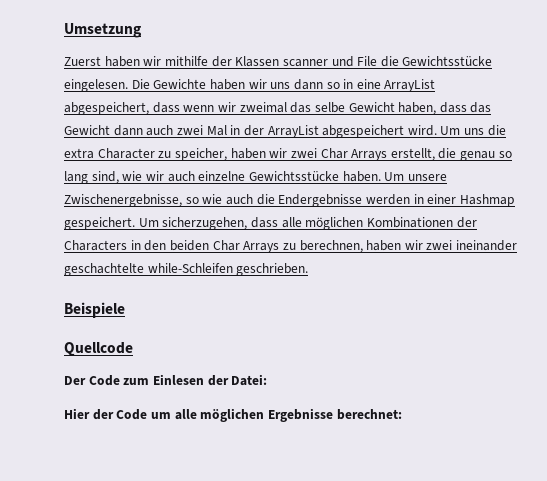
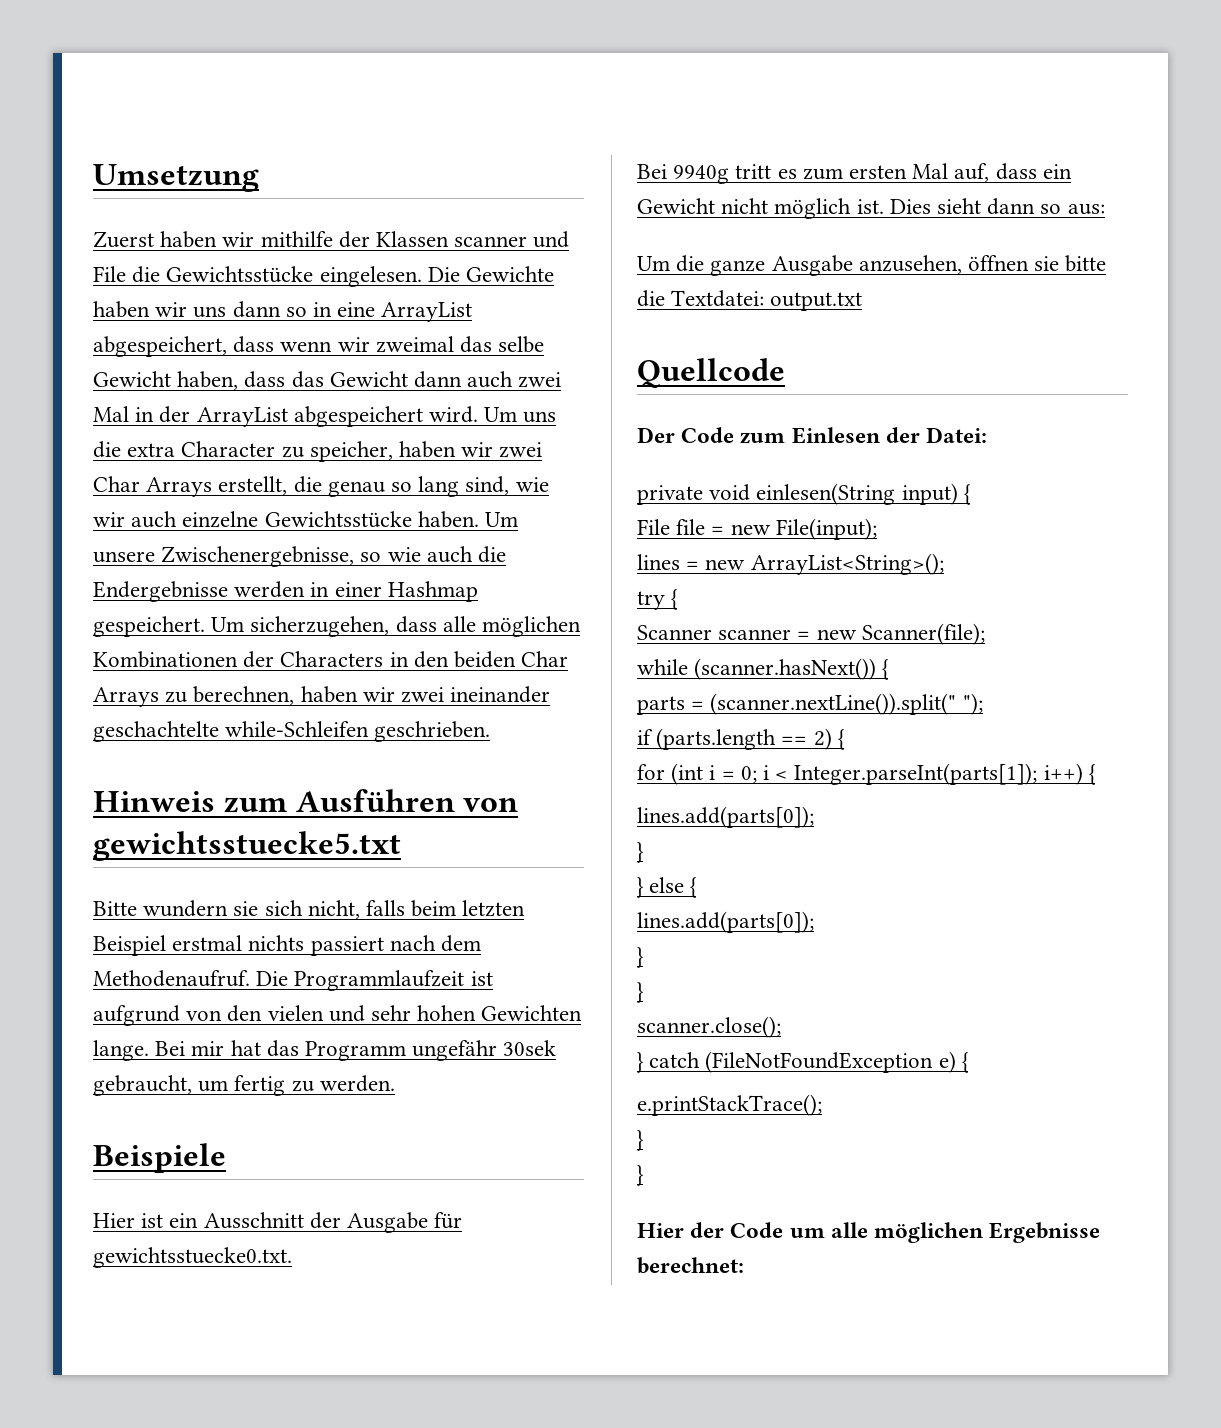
[64,302,125,318] Beispiele -> [93,789,519,813] [93,831,401,861] [93,900,526,919] [93,935,482,956] [93,970,493,991] [93,1005,583,1026] [93,1040,557,1061] [93,1075,395,1096] [93,1143,226,1173] [93,1212,463,1233] [93,1247,292,1268] [637,163,1072,184] [637,198,1105,219] [637,255,1107,276] [637,290,863,311] Hinweis zum Ausführen von gewichtsstuecke5.txt // Bitte wundern sie sich nicht, falls beim letzten Beispiel erstmal nichts passiert nach dem Methodenaufruf. Die Programmlaufzeit ist aufgrund von den vielen und sehr hohen Gewichten lange. Bei mir hat das Programm ungefähr 30sek gebraucht, um fertig zu werden. // Beispiele // Hier ist ein Ausschnitt der Ausgabe für gewichtsstuecke0.txt. // Bei 9940g tritt es zum ersten Mal auf, dass ein Gewicht nicht möglich ist. Dies sieht dann so aus: // Um die ganze Ausgabe anzusehen, öffnen sie bitte die Textdatei: output.txt
(268, 380) none -> [637,483,971,505] [637,518,877,540] [637,553,944,575] [637,589,679,610] [637,623,985,645] [637,658,890,680] [637,693,983,715] [637,728,845,750] [637,763,1096,785] [637,806,814,828] [637,842,644,863] [637,877,698,898] [637,911,814,933] [637,947,644,968] [637,982,644,1003] [637,1016,781,1038] [637,1051,969,1073] [637,1094,822,1116] [637,1130,644,1151] [637,1165,644,1186] // private void einlesen(String input) { // File file = new File(input); // lines = new ArrayList<String>(); // try { // Scanner scanner = new Scanner(file); // while (scanner.hasNext()) { // parts = (scanner.nextLine()).split(" "); // if (parts.length == 2) { // for (int i = 0; i < Integer.parseInt(parts[1]); i++) { // lines.add(parts[0]); // } // } else { // lines.add(parts[0]); // } // } // scanner.close(); // } catch (FileNotFoundException e) { // e.printStackTrace(); // } // }

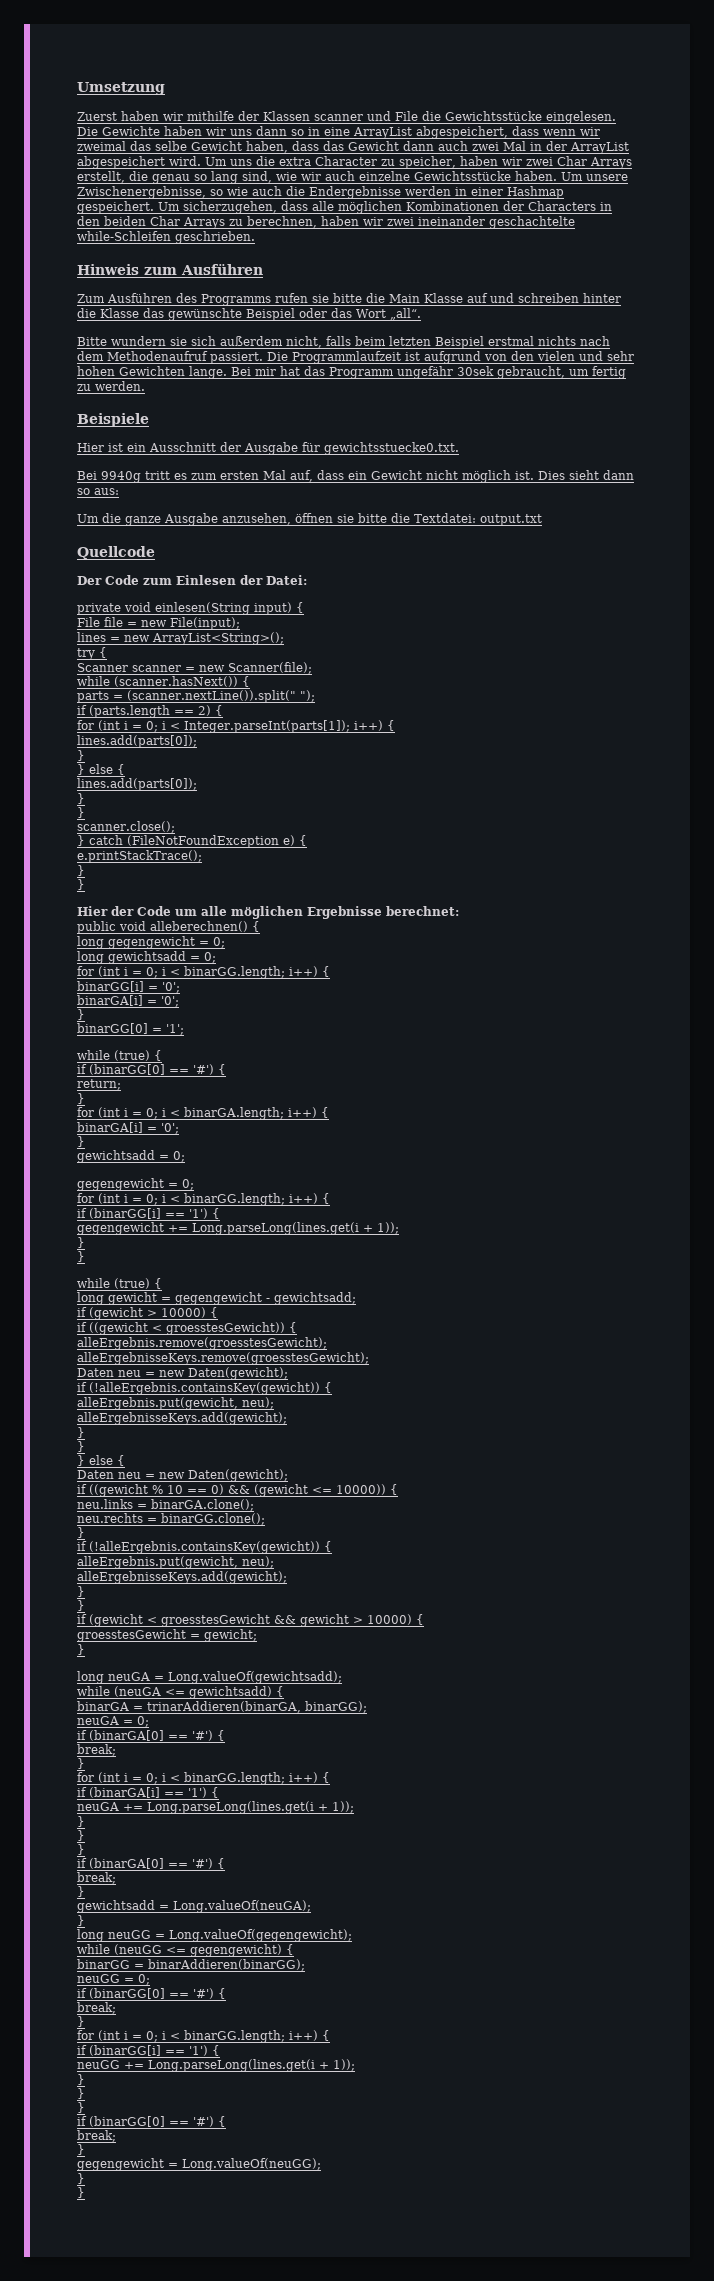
[463,798,519,812] [93,831,401,861] von gewichtsstuecke5.txt -> [77,293,621,306] [77,308,421,321] // Zum Ausführen des Programms rufen sie bitte die Main Klasse auf und schreiben hinter die Klasse das gewünschte Beispiel oder das Wort „all“.
(303, 908) none -> [220,336,283,346] außerdem
[310,936,384,956] passiert -> (576, 341) none
[93,970,250,987] Methodenaufruf. -> [107,351,263,364] Methodenaufruf passiert.
(744, 1265) none -> [77,921,260,934] [77,936,225,949] [77,951,216,964] [77,966,330,979] [77,981,180,993] [77,995,179,1007] [77,1009,85,1020] [77,1023,184,1035] [77,1050,162,1061] [77,1064,226,1075] [77,1079,121,1090] [77,1093,85,1104] [77,1107,329,1120] [77,1122,179,1134] [77,1136,85,1147] [77,1150,185,1163] [77,1178,194,1191] [77,1193,330,1206] [77,1208,220,1219] [77,1222,399,1235] [77,1237,85,1248] [77,1251,85,1262] [77,1278,162,1289] [77,1292,356,1305] [77,1307,218,1320] [77,1322,297,1335] [77,1337,327,1350] [77,1352,369,1365] [77,1367,288,1380] [77,1382,332,1395] [77,1397,274,1410] [77,1412,287,1425] [77,1427,85,1438] [77,1441,85,1452] [77,1455,125,1466] [77,1469,288,1482] [77,1484,398,1497] [77,1499,254,1511] [77,1513,265,1525] [77,1527,85,1538] [77,1541,332,1554] [77,1556,274,1569] [77,1571,287,1584] [77,1586,85,1597] [77,1600,85,1611] [77,1614,424,1627] [77,1629,257,1642] [77,1644,85,1655] [77,1671,342,1684] [77,1686,284,1699] [77,1701,367,1713] [77,1716,149,1727] [77,1730,225,1741] [77,1744,116,1756] [77,1758,85,1769] [77,1772,330,1785] [77,1787,219,1798] [77,1801,354,1814] [77,1816,85,1827] [77,1830,85,1841] [77,1844,85,1855] [77,1858,225,1869] [77,1872,116,1884] [77,1886,85,1897] [77,1900,311,1913] [77,1915,85,1926] [77,1929,352,1942] [77,1944,294,1957] [77,1959,305,1971] [77,1974,150,1985] [77,1988,226,1999] [77,2002,116,2014] [77,2016,85,2027] [77,2030,330,2043] [77,2045,220,2056] [77,2059,355,2072] [77,2074,85,2085] [77,2088,85,2099] [77,2102,85,2113] [77,2116,226,2127] [77,2130,116,2142] [77,2144,85,2155] [77,2158,321,2171] [77,2173,85,2184] [77,2187,85,2198] // public void alleberechnen() { // long gegengewicht = 0; // long gewichtsadd = 0; // for (int i = 0; i < binarGG.length; i++) { // binarGG[i] = '0'; // binarGA[i] = '0'; // } // binarGG[0] = '1'; // while (true) { // if (binarGG[0] == '#') { // return; // } // for (int i = 0; i < binarGA.length; i++) { // binarGA[i] = '0'; // } // gewichtsadd = 0; // gegengewicht = 0; // for (int i = 0; i < binarGG.length; i++) { // if (binarGG[i] == '1') { // gegengewicht += Long.parseLong(lines.get(i + 1)); // } // } // while (true) { // long gewicht = gegengewicht - gewichtsadd; // if (gewicht > 10000) { // if ((gewicht < groesstesGewicht)) { // alleErgebnis.remove(groesstesGewicht); // alleErgebnisseKeys.remove(groesstesGewicht); // Daten neu = new Daten(gewicht); // if (!alleErgebnis.containsKey(gewicht)) { // alleErgebnis.put(gewicht, neu); // alleErgebnisseKeys.add(gewicht); // } // } // } else { // Daten neu = new Daten(gewicht); // if ((gewicht % 10 == 0) && (gewicht <= 10000)) { // neu.links = binarGA.clone(); // neu.rechts = binarGG.clone(); // } // if (!alleErgebnis.containsKey(gewicht)) { // alleErgebnis.put(gewicht, neu); // alleErgebnisseKeys.add(gewicht); // } // } // if (gewicht < groesstesGewicht && gewicht > 10000) { // groesstesGewicht = gewicht; // } // long neuGA = Long.valueOf(gewichtsadd); // while (neuGA <= gewichtsadd) { // binarGA = trinarAddieren(binarGA, binarGG); // neuGA = 0; // if (binarGA[0] == '#') { // break; // } // for (int i = 0; i < binarGG.length; i++) { // if (binarGA[i] == '1') { // neuGA += Long.parseLong(lines.get(i + 1)); // } // } // } // if (binarGA[0] == '#') { // break; // } // gewichtsadd = Long.valueOf(neuGA); // } // long neuGG = Long.valueOf(gegengewicht); // while (neuGG <= gegengewicht) { // binarGG = binarAddieren(binarGG); // neuGG = 0; // if (binarGG[0] == '#') { // break; // } // for (int i = 0; i < binarGG.length; i++) { // if (binarGG[i] == '1') { // neuGG += Long.parseLong(lines.get(i + 1)); // } // } // } // if (binarGG[0] == '#') { // break; // } // gegengewicht = Long.valueOf(neuGG); // } // }

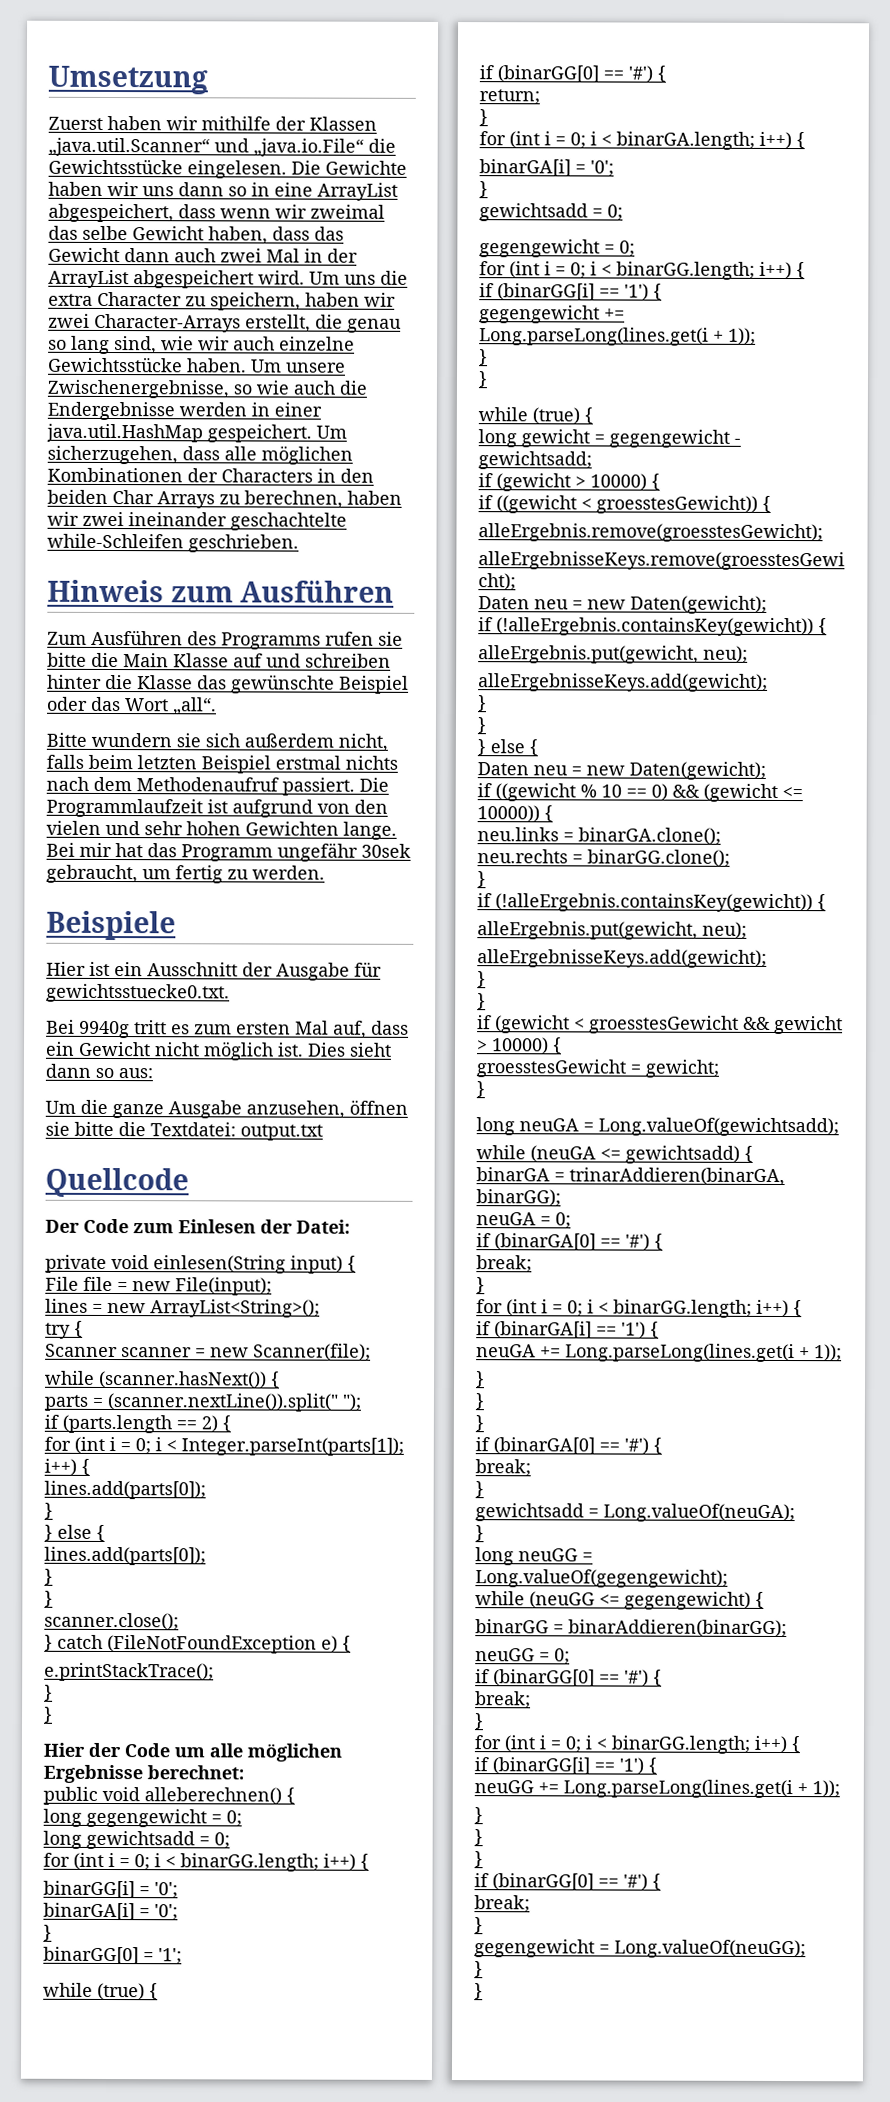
[314,111,418,121] scanner und File -> [48,137,364,157] „java.util.Scanner“ und „java.io.File“
[399,156,632,169] speicher, haben wir zwei Char Arrays -> [210,292,396,311] [48,313,241,333] speichern, haben wir zwei Character-Arrays
[507,186,564,199] Hashmap -> [46,423,203,443] java.util.HashMap

